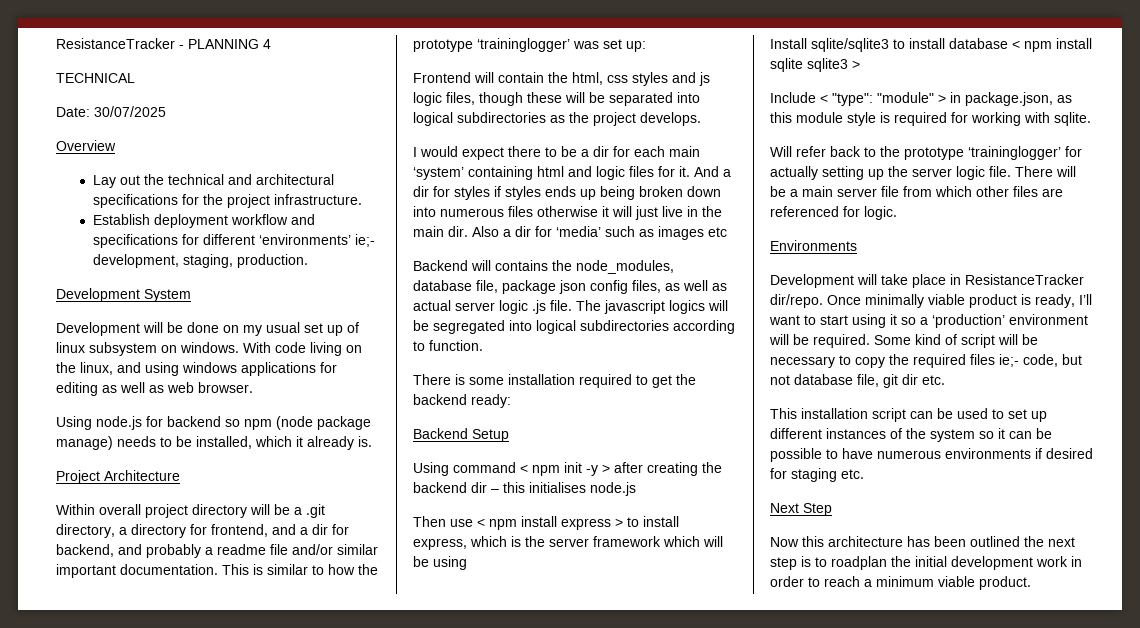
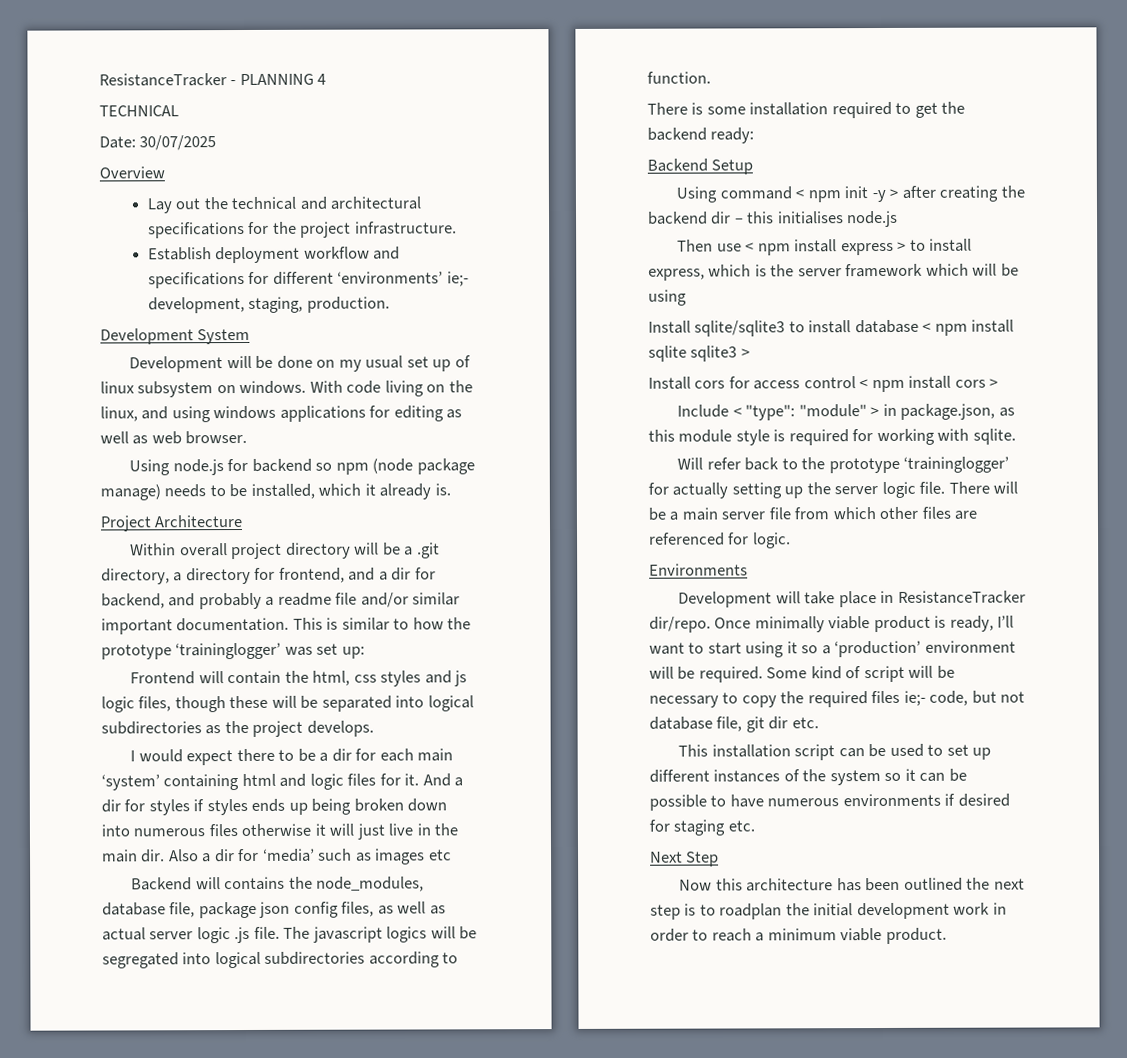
(860, 64) none -> [648,375,999,393] // Install cors for access control < npm install cors >

